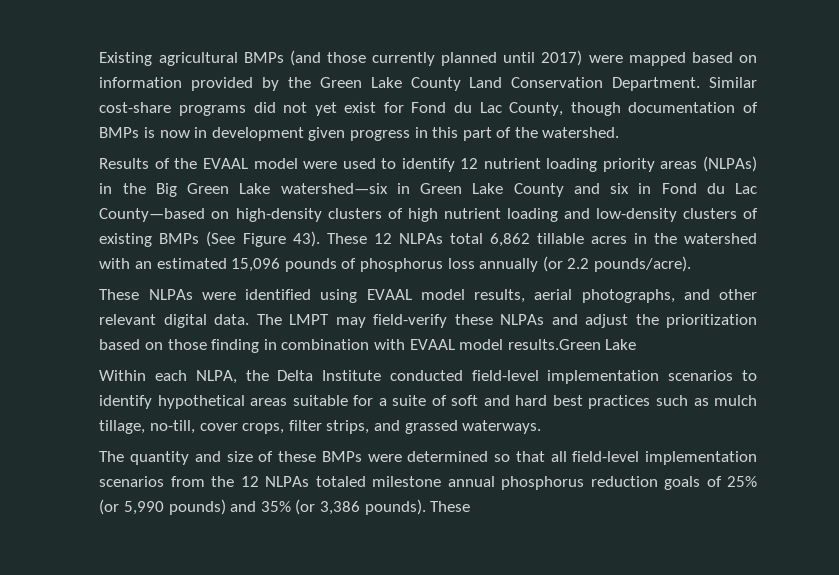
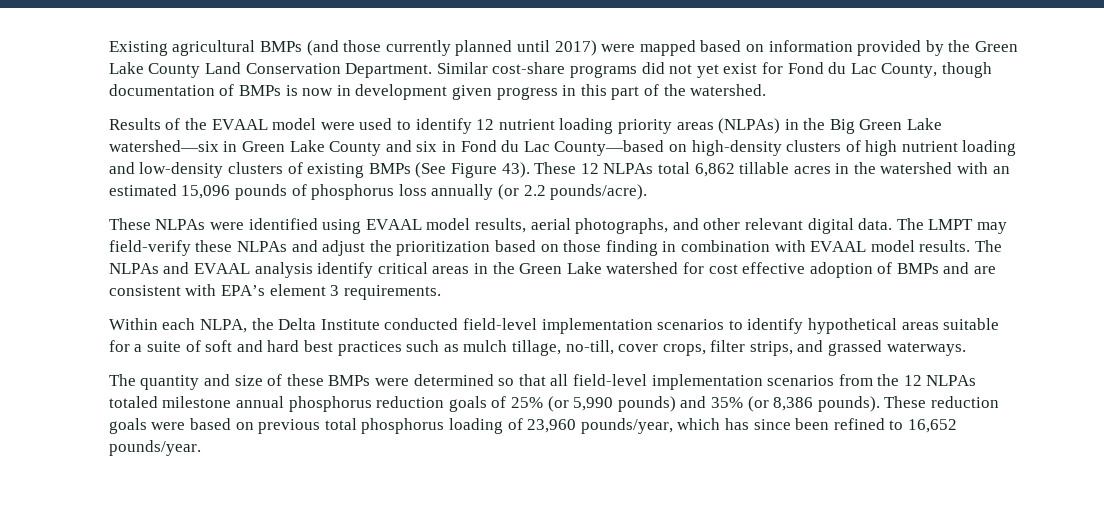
[507,339,637,350] results.Green Lake -> [919,240,1002,252] [108,262,997,278] [108,284,441,300] results. The NLPAs and EVAAL analysis identify critical areas in the Green Lake watershed for cost effective adoption of BMPs and are consistent with EPA’s element 3 requirements.
[319,501,360,515] 3,386 -> [773,397,814,411] 8,386
(471, 506) none -> [930,396,999,408] [108,418,957,434] [108,440,201,456] reduction goals were based on previous total phosphorus loading of 23,960 pounds/year, which has since been refined to 16,652 pounds/year.

